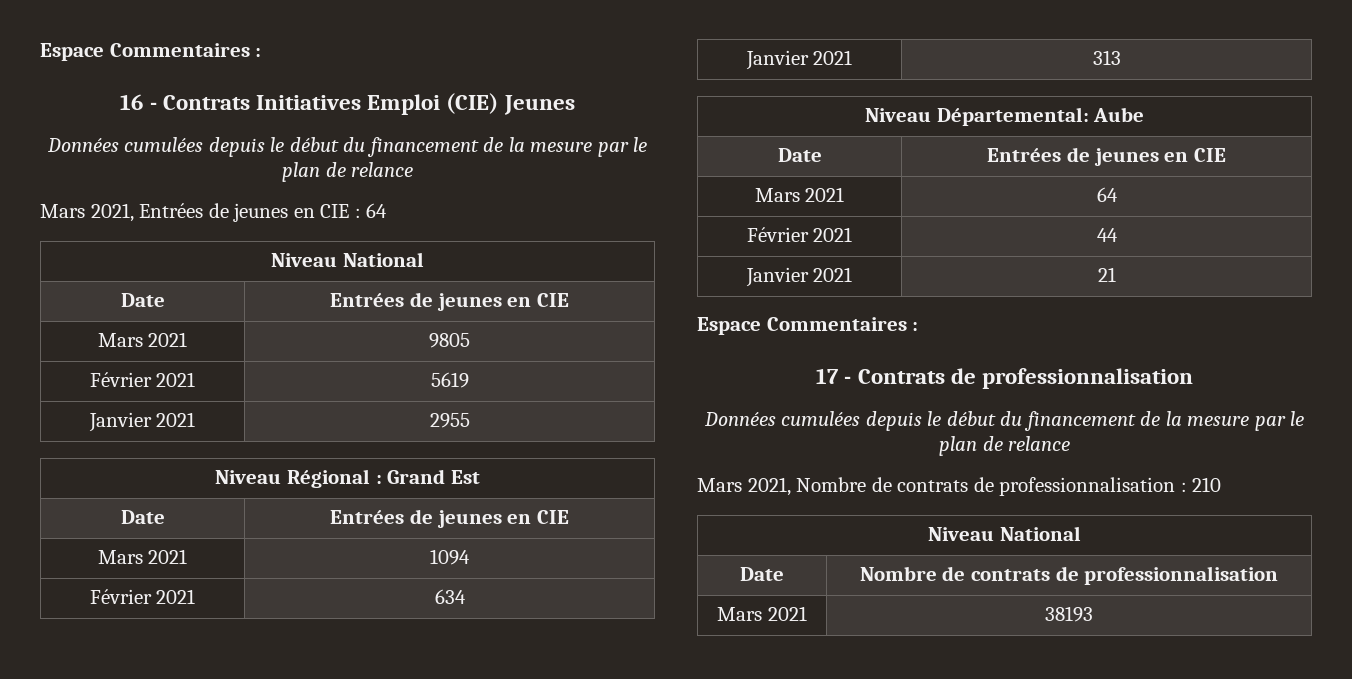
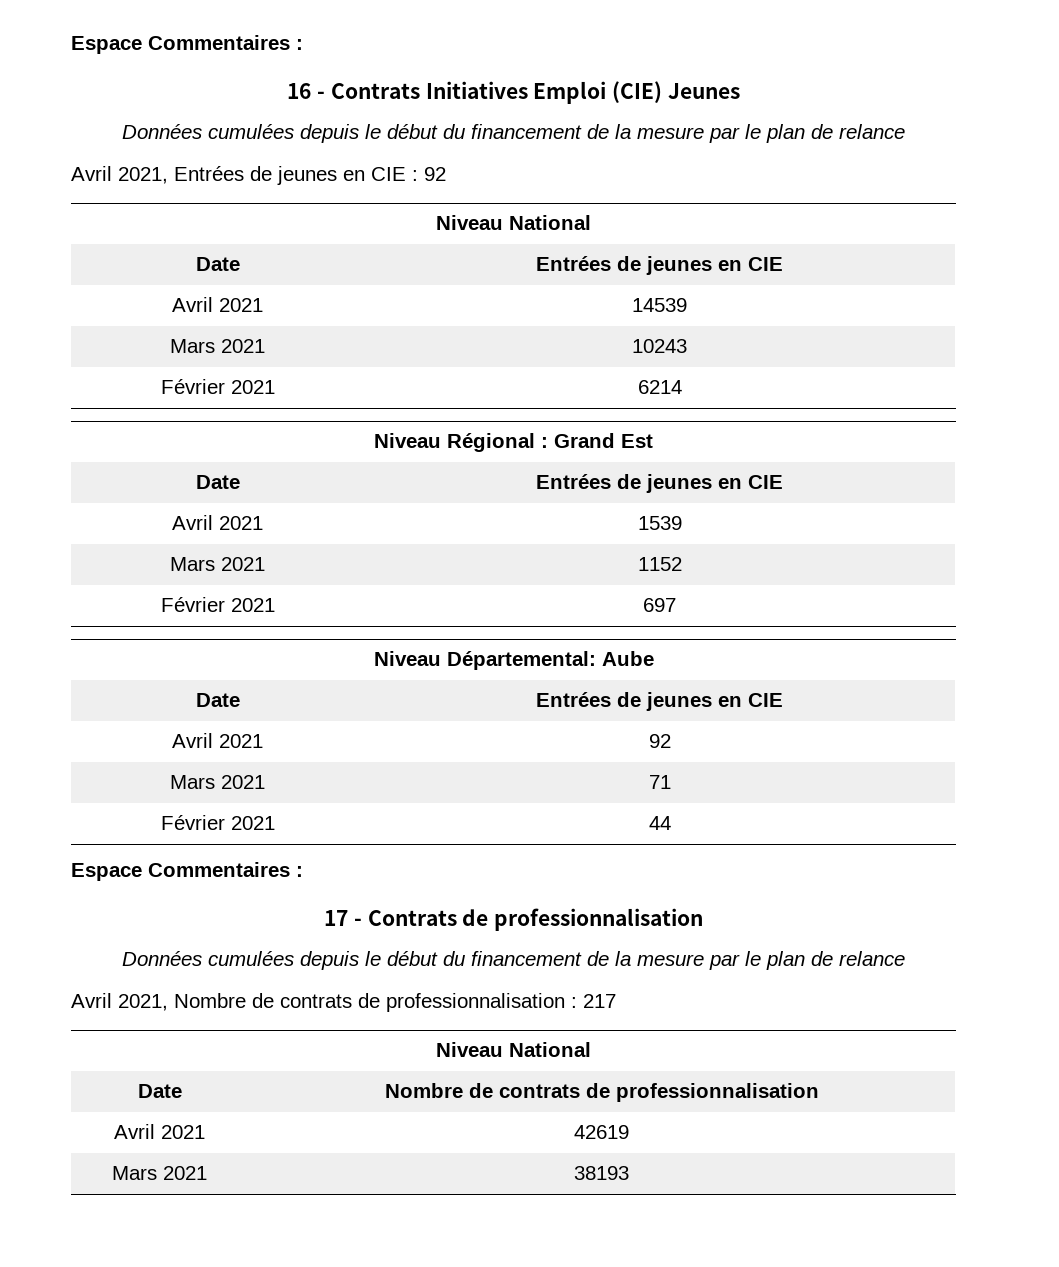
[40,204,85,218] Mars -> [71,166,112,181] Avril
[366,203,388,218] 64 -> [424,167,446,181] 92
[97,332,188,347] [429,333,470,348] [89,372,196,387] [430,372,469,388] [88,412,196,432] [429,413,470,428] // Mars 2021 | 9805 // Février 2021 | 5619 // Janvier 2021 | 2955 -> [172,297,263,312] [632,298,687,312] [170,339,265,353] [632,339,687,353] [160,379,275,394] [637,380,682,394] // Avril 2021 | 14539 // Mars 2021 | 10243 // Février 2021 | 6214
[97,549,188,564] [430,549,470,565] [89,589,196,604] [434,589,466,604] [745,50,853,70] [1092,50,1121,65] // Mars 2021 | 1094 // Février 2021 | 634 // Janvier 2021 | 313 -> [172,515,263,530] [637,516,682,530] [170,557,265,571] [637,557,682,571] [160,597,275,612] [643,598,676,612] // Avril 2021 | 1539 // Mars 2021 | 1152 // Février 2021 | 697
[754,187,845,202] [1096,187,1118,202] // Mars 2021 | 64 -> [172,733,263,748] [648,734,671,748] [170,775,265,789] [648,775,671,789] // Avril 2021 | 92 // Mars 2021 | 71
[745,267,853,287] [1097,267,1116,282] // Janvier 2021 | 21 -> (671, 823) none
[697,478,742,492] Mars -> [71,993,112,1008] Avril
[1192,477,1222,492] 210 -> [583,994,616,1008] 217
(1279, 575) none -> [114,1124,205,1139] [574,1125,629,1139] // Avril 2021 | 42619

